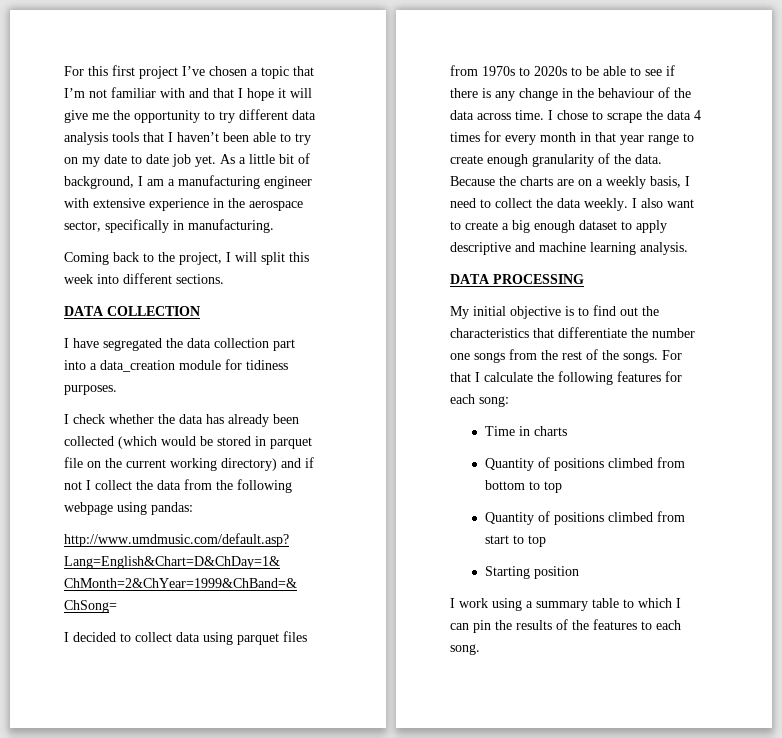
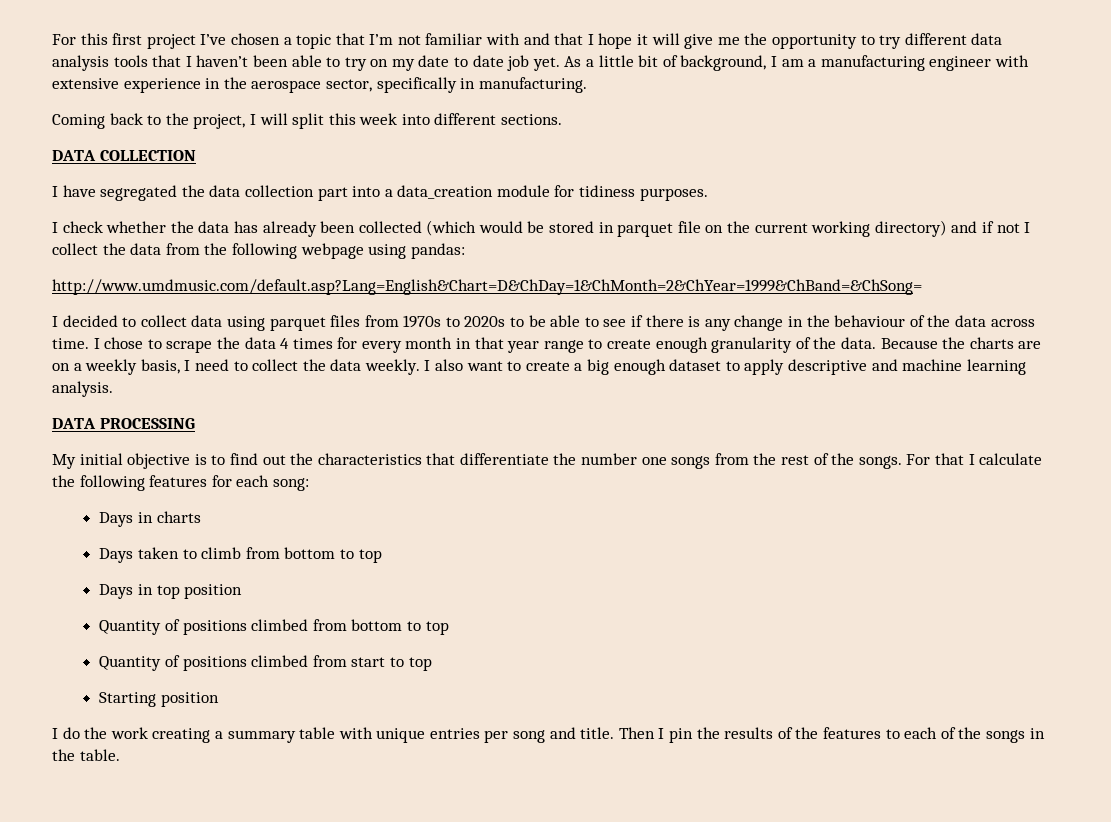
[484,426,515,436] Time -> [99,512,134,527] Days
(567, 431) none -> [99,547,382,563] [99,584,243,599] // Days taken to climb from bottom to top // Days in top position
[459,598,681,611] [450,623,469,630] work using a summary table to which I can -> [62,727,665,743] do the work creating a summary table with unique entries per song and title. Then I
[450,644,480,655] song. -> [940,727,1045,743] [52,749,120,761] of the songs in the table.

